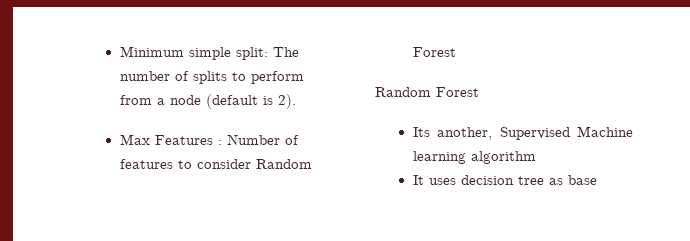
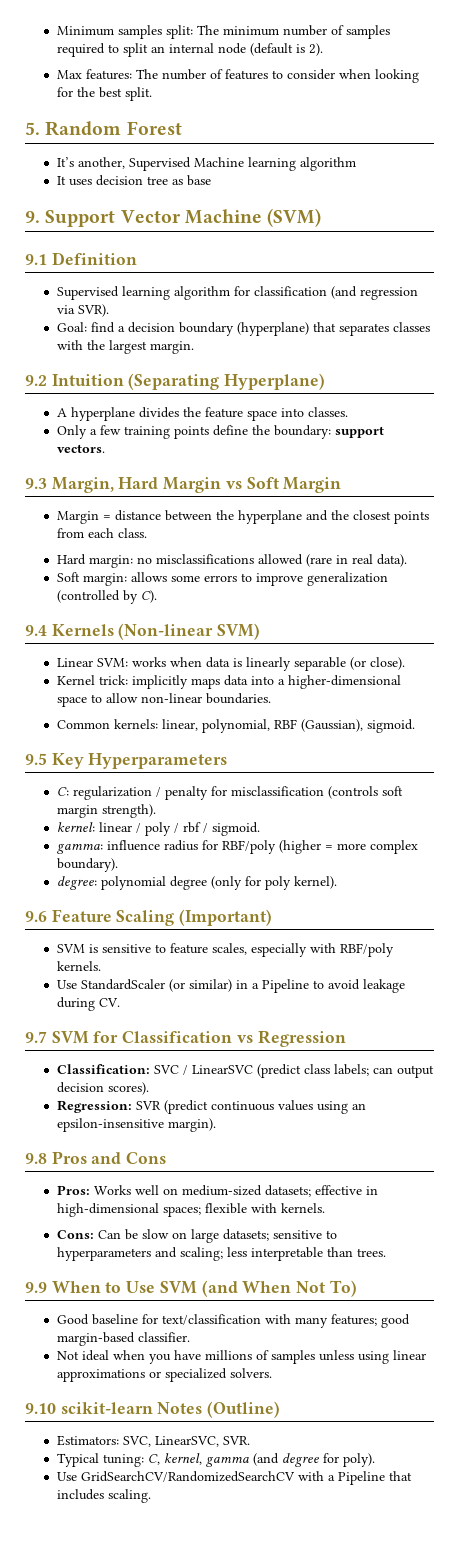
[188,47,231,60] simple -> [117,25,162,39] samples
[119,71,304,84] [119,95,165,105] number of splits to perform from a -> [222,25,390,39] [56,43,214,57] minimum number of samples required to split an internal
[154,134,280,145] Features : Number -> [85,69,206,80] features: The number
[255,159,312,169] [412,47,456,57] [375,87,479,97] [412,127,430,137] Random Forest // Random Forest // Its -> [338,69,419,83] [56,87,152,101] [25,121,182,136] [56,157,74,167] when looking for the best split. // 5. Random Forest // It’s
(597, 180) none -> [25,208,322,227] [25,252,137,265] [56,286,418,300] [56,304,109,317] [56,322,430,336] [56,340,194,354] [25,373,326,390] [56,407,348,421] [56,425,384,439] [56,444,105,453] [25,477,342,493] [56,510,429,524] [56,528,147,538] [56,554,407,568] [56,572,388,586] [56,590,157,604] [25,623,261,640] [56,657,405,671] [56,675,401,689] [56,693,271,707] [56,719,415,733] [25,753,228,769] [56,786,403,800] [56,804,156,818] [56,822,260,836] [56,840,418,854] [56,858,118,872] [56,876,337,890] [25,909,273,926] [56,943,394,957] [56,961,101,971] [56,979,405,993] [56,997,120,1011] [25,1030,346,1047] [56,1064,434,1078] [56,1082,149,1095] [56,1100,366,1114] [56,1118,216,1132] [25,1151,167,1164] [56,1185,378,1197] [56,1203,325,1217] [56,1229,337,1243] [56,1247,386,1261] [25,1280,357,1297] [56,1314,410,1328] [56,1332,190,1346] [56,1350,426,1364] [56,1368,272,1382] [25,1401,281,1418] [56,1435,250,1447] [56,1453,375,1467] [56,1471,412,1485] [56,1489,151,1503] // 9. Support Vector Machine (SVM) // 9.1 Definition // Supervised learning algorithm for classification (and regression via SVR). // Goal: find a decision boundary (hyperplane) that separates classes with the largest margin. // 9.2 Intuition (Separating Hyperplane) // A hyperplane divides the feature space into classes. // Only a few training points define the boundary: support vectors. // 9.3 Margin, Hard Margin vs Soft Margin // Margin = distance between the hyperplane and the closest points from each class. // Hard margin: no misclassifications allowed (rare in real data). // Soft margin: allows some errors to improve generalization (controlled by C). // 9.4 Kernels (Non-linear SVM) // Linear SVM: works when data is linearly separable (or close). // Kernel trick: implicitly maps data into a higher-dimensional space to allow non-linear boundaries. // Common kernels: linear, polynomial, RBF (Gaussian), sigmoid. // 9.5 Key Hyperparameters // C: regularization / penalty for misclassification (controls soft margin strength). // kernel: linear / poly / rbf / sigmoid. // gamma: influence radius for RBF/poly (higher = more complex boundary). // degree: polynomial degree (only for poly kernel). // 9.6 Feature Scaling (Important) // SVM is sensitive to feature scales, especially with RBF/poly kernels. // Use StandardScaler (or similar) in a Pipeline to avoid leakage during CV. // 9.7 SVM for Classification vs Regression // Classification: SVC / LinearSVC (predict class labels; can output decision scores). // Regression: SVR (predict continuous values using an epsilon-insensitive margin). // 9.8 Pros and Cons // Pros: Works well on medium-sized datasets; effective in high-dimensional spaces; flexible with kernels. // Cons: Can be slow on large datasets; sensitive to hyperparameters and scaling; less interpretable than trees. // 9.9 When to Use SVM (and When Not To) // Good baseline for text/classification with many features; good margin-based classifier. // Not ideal when you have millions of samples unless using linear approximations or specialized solvers. // 9.10 scikit-learn Notes (Outline) // Estimators: SVC, LinearSVC, SVR. // Typical tuning: C, kernel, gamma (and degree for poly). // Use GridSearchCV/RandomizedSearchCV with a Pipeline that includes scaling.

